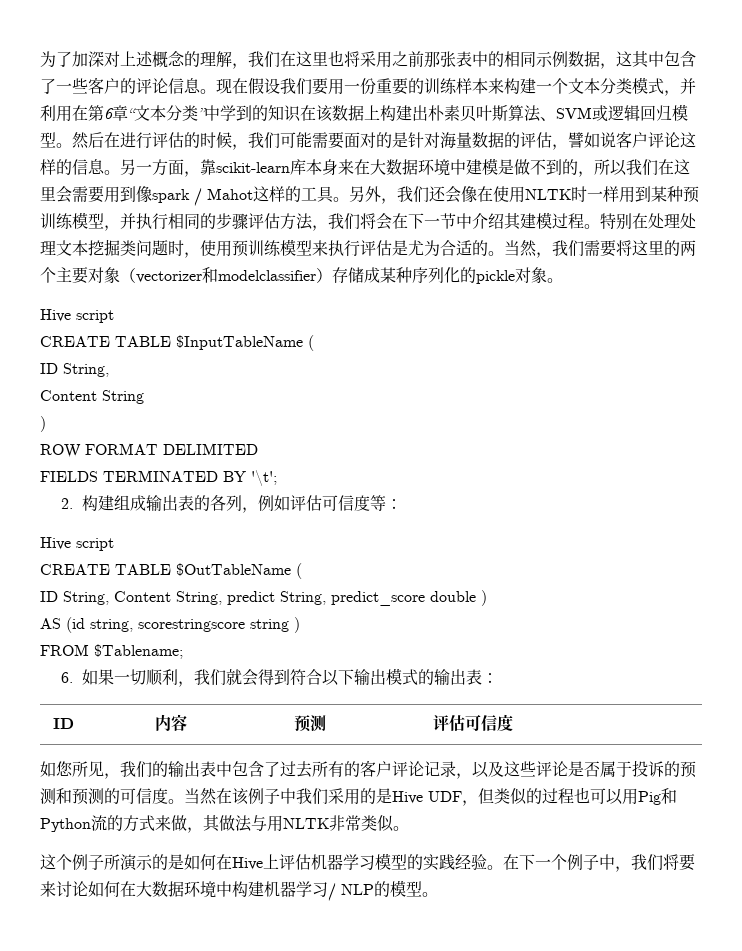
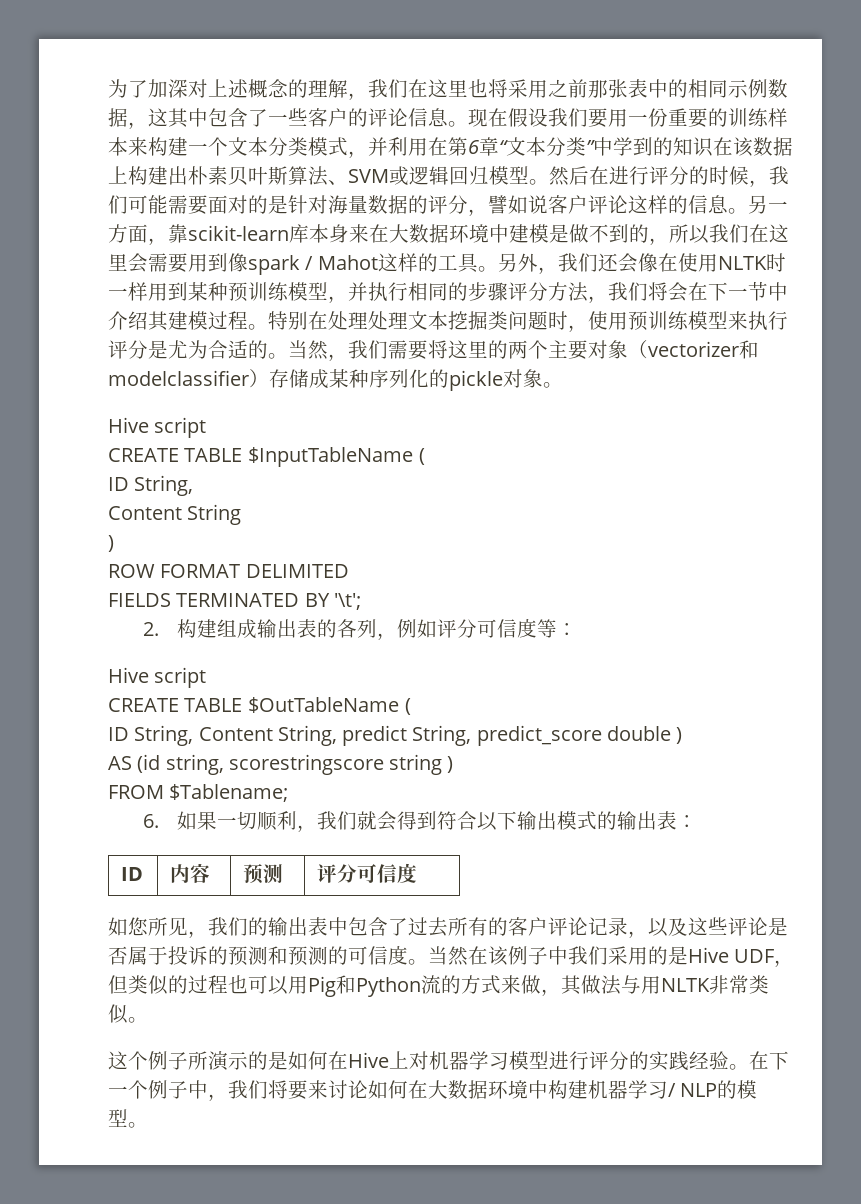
[168,132,184,148] 估 -> [669,166,689,185] 分
[536,132,552,148] 估 -> [448,195,468,214] 分
[264,213,280,229] 估 -> [528,282,548,301] 分
[376,240,392,256] 估 -> [128,340,148,359] 分
[305,495,322,511] 估 -> [457,619,478,638] 分
[448,715,465,731] 估 -> [337,864,358,883] 分
[279,854,311,870] 评估 -> [409,1051,429,1070] 对
(407, 862) none -> [549,1051,629,1070] 进行评分

